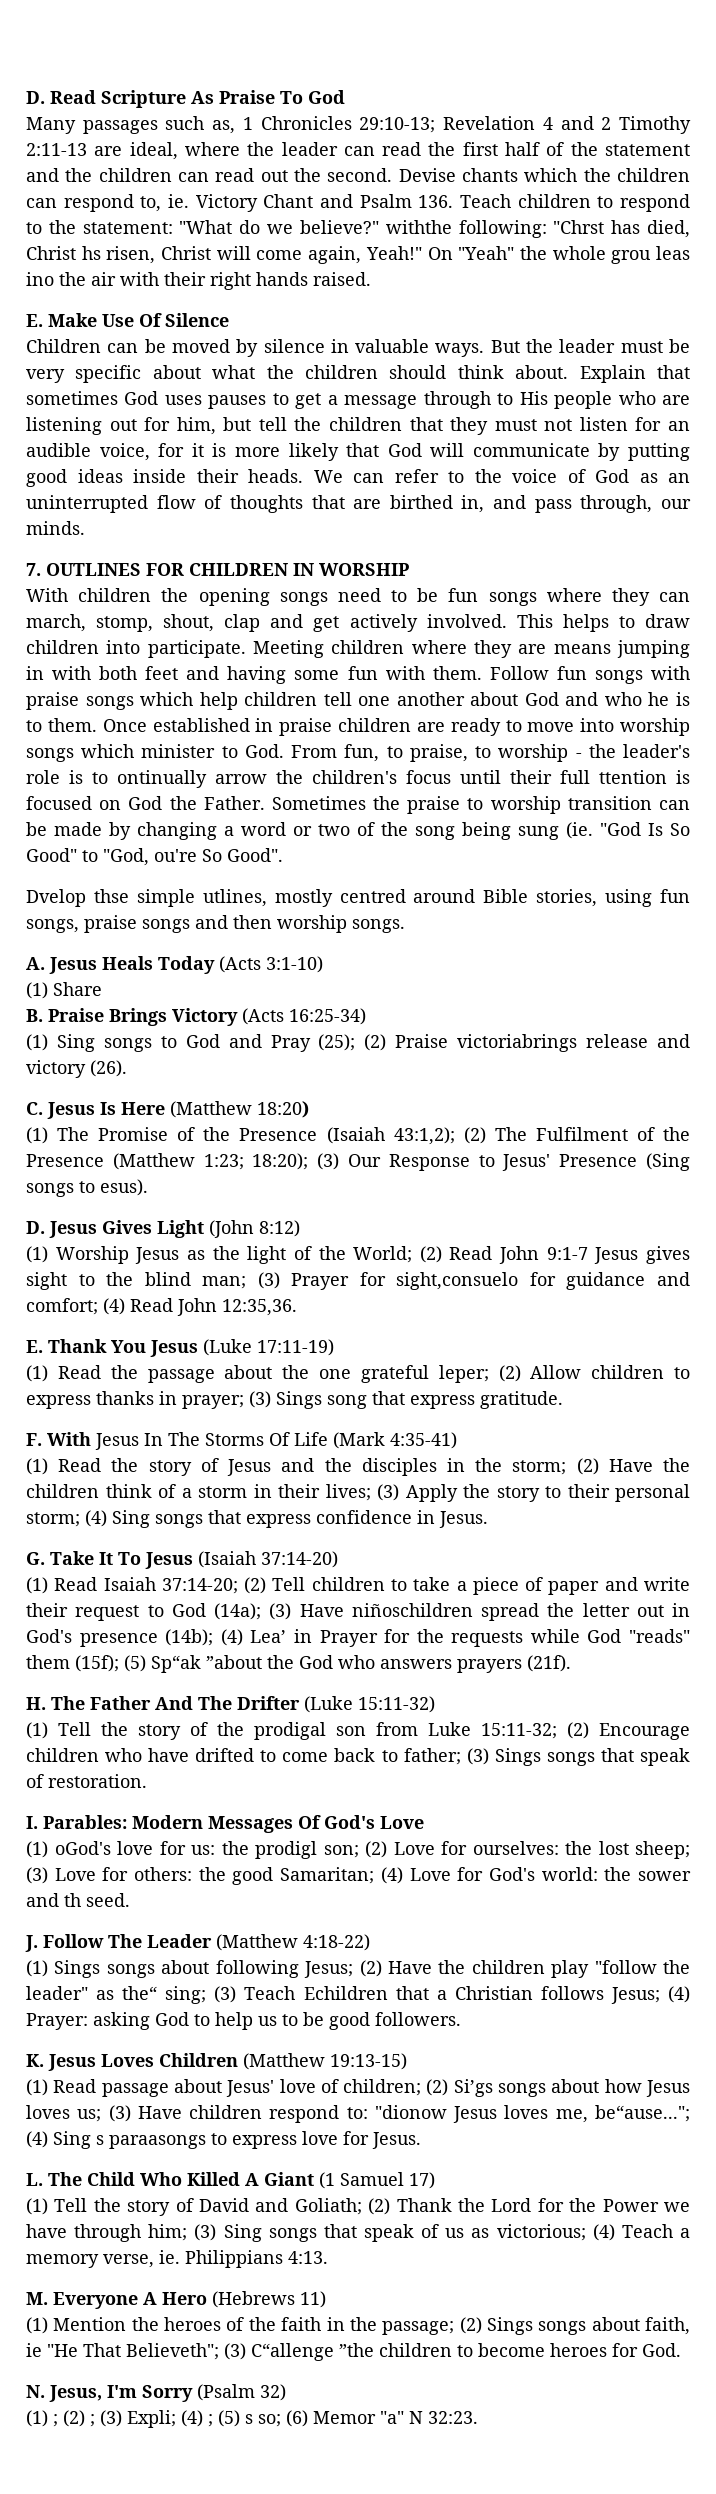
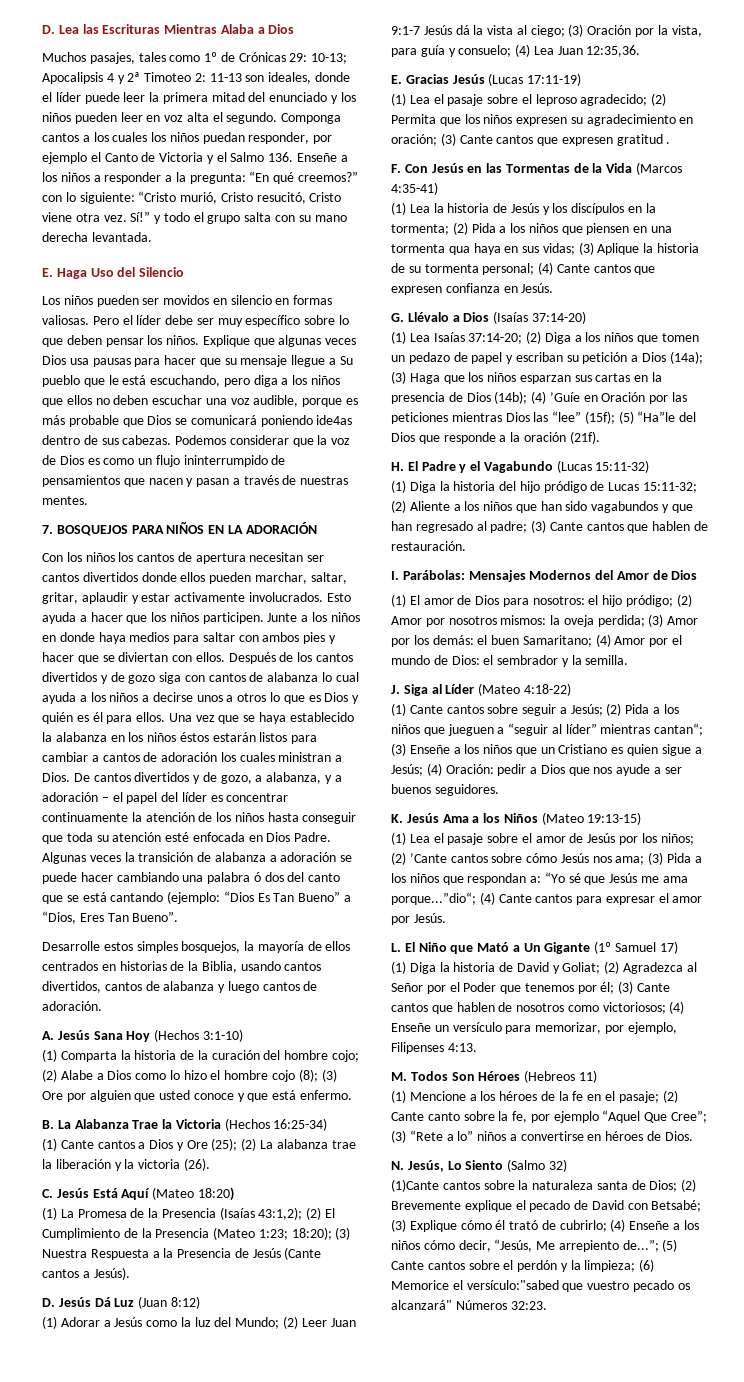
[26,90,345,108] [26,116,692,134] [26,142,690,160] [26,168,690,182] [26,194,690,212] [26,220,691,238] [26,246,691,264] [26,272,371,290] [26,313,229,327] [26,339,690,357] [26,365,690,383] [26,391,690,409] [26,417,690,435] [26,443,690,461] [26,469,690,487] [26,495,691,513] [26,521,85,535] [26,563,409,576] [26,588,690,606] [26,614,690,632] [26,640,690,658] [26,666,691,684] [26,692,691,710] [26,718,690,736] [26,744,691,762] [26,770,690,788] [26,796,690,814] [26,822,690,840] [26,848,283,866] [26,889,690,907] [26,915,405,933] [26,956,323,974] [26,982,102,999] [26,1008,366,1026] [26,1034,690,1052] [26,1060,127,1078] [26,1101,309,1119] [26,1127,690,1145] [26,1153,690,1171] [26,1179,148,1197] [26,1220,300,1238] [26,1246,690,1264] [26,1272,690,1290] [26,1298,297,1316] [26,1339,334,1357] [26,1365,690,1383] [26,1391,563,1409] [26,1432,457,1450] [26,1458,690,1476] [26,1484,690,1502] [26,1510,488,1528] [26,1551,338,1569] [26,1577,691,1595] [26,1603,690,1621] [26,1629,690,1647] [26,1655,571,1673] [26,1696,435,1713] [26,1722,690,1740] [26,1748,691,1766] [26,1774,147,1788] [26,1815,424,1833] [26,1841,690,1859] [26,1867,691,1885] [26,1893,130,1907] [25,1934,370,1952] [26,1960,690,1978] [26,1986,690,2004] [26,2012,461,2030] [26,2053,407,2071] [26,2079,690,2097] [26,2105,690,2123] [26,2131,421,2149] [26,2172,435,2189] [26,2198,690,2216] [26,2224,690,2242] [26,2250,328,2268] [26,2291,326,2309] [26,2317,690,2335] [26,2343,681,2361] [26,2384,286,2402] [26,2410,423,2428] D. Read Scripture As Praise To God // Many passages such as, 1 Chronicles 29:10-13; Revelation 4 and 2 Timothy 2:11-13 are ideal, where the leader can read the first half of the statement and the children can read out the second. Devise chants which the children can respond to, ie. Victory Chant and Psalm 136. Teach children to respond to the statement: "What do we believe?" withthe following: "Chrst has died, Christ hs risen, Christ will come again, Yeah!" On "Yeah" the whole grou leas ino the air with their right hands raised. // E. Make Use Of Silence // Children can be moved by silence in valuable ways. But the leader must be very specific about what the children should think about. Explain that sometimes God uses pauses to get a message through to His people who are listening out for him, but tell the children that they must not listen for an audible voice, for it is more likely that God will communicate by putting good ideas inside their heads. We can refer to the voice of God as an uninterrupted flow of thoughts that are birthed in, and pass through, our minds. // 7. OUTLINES FOR CHILDREN IN WORSHIP // With children the opening songs need to be fun songs where they can march, stomp, shout, clap and get actively involved. This helps to draw children into participate. Meeting children where they are means jumping in with both feet and having some fun with them. Follow fun songs with praise songs which help children tell one another about God and who he is to them. Once established in praise children are ready to move into worship songs which minister to God. From fun, to praise, to worship - the leader's role is to ontinually arrow the children's focus until their full ttention is focused on God the Father. Sometimes the praise to worship transition can be made by changing a word or two of the song being sung (ie. "God Is So Good" to "God, ou're So Good". // Dvelop thse simple utlines, mostly centred around Bible stories, using fun songs, praise songs and then worship songs. // A. Jesus Heals Today (Acts 3:1-10) // (1) Share // B. Praise Brings Victory (Acts 16:25-34) // (1) Sing songs to God and Pray (25); (2) Praise victoriabrings release and victory (26). // C. Jesus Is Here (Matthew 18:20) // (1) The Promise of the Presence (Isaiah 43:1,2); (2) The Fulfilment of the Presence (Matthew 1:23; 18:20); (3) Our Response to Jesus' Presence (Sing songs to esus). // D. Jesus Gives Light (John 8:12) // (1) Worship Jesus as the light of the World; (2) Read John 9:1-7 Jesus gives sight to the blind man; (3) Prayer for sight,consuelo for guidance and comfort; (4) Read John 12:35,36. // E. Thank You Jesus (Luke 17:11-19) // (1) Read the passage about the one grateful leper; (2) Allow children to express thanks in prayer; (3) Sings song that express gratitude. // F. With Jesus In The Storms Of Life (Mark 4:35-41) // (1) Read the story of Jesus and the disciples in the storm; (2) Have the children think of a storm in their lives; (3) Apply the story to their personal storm; (4) Sing songs that express confidence in Jesus. // G. Take It To Jesus (Isaiah 37:14-20) // (1) Read Isaiah 37:14-20; (2) Tell children to take a piece of paper and write their request to God (14a); (3) Have niñoschildren spread the letter out in God's presence (14b); (4) Lea’ in Prayer for the requests while God "reads" them (15f); (5) Sp“ak ”about the God who answers prayers (21f). // H. The Father And The Drifter (Luke 15:11-32) // (1) Tell the story of the prodigal son from Luke 15:11-32; (2) Encourage children who have drifted to come back to father; (3) Sings songs that speak of restoration. // I. Parables: Modern Messages Of God's Love // (1) oGod's love for us: the prodigl son; (2) Love for ourselves: the lost sheep; (3) Love for others: the good Samaritan; (4) Love for God's world: the sower and th seed. // J. Follow The Leader (Matthew 4:18-22) // (1) Sings songs about following Jesus; (2) Have the children play "follow the leader" as the“ sing; (3) Teach Echildren that a Christian follows Jesus; (4) Prayer: asking God to help us to be good followers. // K. Jesus Loves Children (Matthew 19:13-15) // (1) Read passage about Jesus' love of children; (2) Si’gs songs about how Jesus loves us; (3) Have children respond to: "dionow Jesus loves me, be“ause..."; (4) Sing s paraasongs to express love for Jesus. // L. The Child Who Killed A Giant (1 Samuel 17) // (1) Tell the story of David and Goliath; (2) Thank the Lord for the Power we have through him; (3) Sing songs that speak of us as victorious; (4) Teach a memory verse, ie. Philippians 4:13. // M. Everyone A Hero (Hebrews 11) // (1) Mention the heroes of the faith in the passage; (2) Sings songs about faith, ie "He That Believeth"; (3) C“allenge ”the children to become heroes for God. // N. Jesus, I'm Sorry (Psalm 32) // (1) ; (2) ; (3) Expli; (4) ; (5) s so; (6) Memor "a" N -> [42,24,295,34] [42,52,348,64] [42,72,351,84] [42,92,356,104] [42,112,342,124] [42,132,333,144] [42,152,348,164] [42,171,359,184] [42,191,342,204] [42,211,347,224] [42,232,152,242] [42,267,185,279] [42,295,333,307] [42,315,350,327] [42,335,357,347] [42,355,353,367] [42,375,341,387] [42,395,359,407] [42,415,353,427] [42,435,351,447] [42,455,286,467] [42,475,349,487] [42,496,88,505] [42,521,317,536] [42,552,325,564] [42,572,347,584] [42,592,351,604] [42,612,360,624] [42,632,337,644] [42,652,354,664] [42,672,359,684] [42,692,360,704] [42,712,354,724] [42,732,318,744] [42,752,343,762] [42,772,342,784] [42,792,289,804] [42,812,357,824] [42,832,332,844] [42,852,353,864] [42,872,341,884] [42,891,352,904] [42,911,179,924] [42,941,351,953] [42,961,322,973] [42,981,318,993] [42,1001,102,1011] [42,1029,243,1042] [42,1049,360,1062] [42,1069,337,1082] [42,1090,353,1102] [42,1118,328,1131] [42,1138,356,1151] [42,1158,210,1171] [42,1187,234,1201] [42,1207,336,1220] [42,1227,351,1240] [42,1247,322,1260] [42,1267,130,1280] [42,1296,200,1309] [42,1316,356,1329] [391,24,702,37] [391,44,641,57] [391,73,582,86] [391,93,667,106] [391,114,694,126] [391,133,671,146] [391,162,683,175] [391,182,438,195] [391,202,656,215] [391,222,673,235] [391,242,700,255] [391,262,656,275] [391,283,554,295] [391,311,586,324] [391,331,699,344] [391,351,703,364] [391,371,663,384] [391,391,688,404] [391,411,697,424] [391,431,600,444] [391,460,650,473] [391,480,698,493] [391,500,693,513] [391,520,709,533] [391,541,466,551] [391,570,698,582] [391,594,692,607] [391,614,699,627] [391,634,683,647] [391,655,629,667] [391,683,571,696] [391,703,679,716] [391,723,704,736] [391,743,702,756] [391,763,682,776] [391,784,499,796] [391,812,642,825] [391,832,694,845] [391,852,702,865] [391,872,688,885] [391,892,703,905] [391,913,446,925] [391,941,678,954] [391,961,697,974] [391,981,671,994] [391,1001,685,1014] [391,1022,677,1034] [391,1042,477,1054] [391,1070,597,1083] [391,1090,678,1103] [391,1110,708,1123] [391,1130,693,1143] [391,1159,567,1172] [391,1179,697,1192] [391,1200,702,1212] [391,1219,699,1232] [391,1239,678,1252] [391,1259,655,1272] [391,1280,690,1292] [391,1300,507,1310] D. Lea las Escrituras Mientras Alaba a Dios // Muchos pasajes, tales como 1º de Crónicas 29: 10-13; Apocalipsis 4 y 2ª Timoteo 2: 11-13 son ideales, donde el líder puede leer la primera mitad del enunciado y los niños pueden leer en voz alta el segundo. Componga cantos a los cuales los niños puedan responder, por ejemplo el Canto de Victoria y el Salmo 136. Enseñe a los niños a responder a la pregunta: “En qué creemos?” con lo siguiente: “Cristo murió, Cristo resucitó, Cristo viene otra vez. Sí!” y todo el grupo salta con su mano derecha levantada. // E. Haga Uso del Silencio // Los niños pueden ser movidos en silencio en formas valiosas. Pero el líder debe ser muy específico sobre lo que deben pensar los niños. Explique que algunas veces Dios usa pausas para hacer que su mensaje llegue a Su pueblo que le está escuchando, pero diga a los niños que ellos no deben escuchar una voz audible, porque es más probable que Dios se comunicará poniendo ide4as dentro de sus cabezas. Podemos considerar que la voz de Dios es como un flujo ininterrumpido de pensamientos que nacen y pasan a través de nuestras mentes. // 7. BOSQUEJOS PARA NIÑOS EN LA ADORACIÓN // Con los niños los cantos de apertura necesitan ser cantos divertidos donde ellos pueden marchar, saltar, gritar, aplaudir y estar activamente involucrados. Esto ayuda a hacer que los niños participen. Junte a los niños en donde haya medios para saltar con ambos pies y hacer que se diviertan con ellos. Después de los cantos divertidos y de gozo siga con cantos de alabanza lo cual ayuda a los niños a decirse unos a otros lo que es Dios y quién es él para ellos. Una vez que se haya establecido la alabanza en los niños éstos estarán listos para cambiar a cantos de adoración los cuales ministran a Dios. De cantos divertidos y de gozo, a alabanza, y a adoración – el papel del líder es concentrar continuamente la atención de los niños hasta conseguir que toda su atención esté enfocada en Dios Padre. Algunas veces la transición de alabanza a adoración se puede hacer cambiando una palabra ó dos del canto que se está cantando (ejemplo: “Dios Es Tan Bueno” a “Dios, Eres Tan Bueno”. // Desarrolle estos simples bosquejos, la mayoría de ellos centrados en historias de la Biblia, usando cantos divertidos, cantos de alabanza y luego cantos de adoración. // A. Jesús Sana Hoy (Hechos 3:1-10) // (1) Comparta la historia de la curación del hombre cojo; (2) Alabe a Dios como lo hizo el hombre cojo (8); (3) Ore por alguien que usted conoce y que está enfermo. // B. La Alabanza Trae la Victoria (Hechos 16:25-34) // (1) Cante cantos a Dios y Ore (25); (2) La alabanza trae la liberación y la victoria (26). // C. Jesús Está Aquí (Mateo 18:20) // (1) La Promesa de la Presencia (Isaías 43:1,2); (2) El Cumplimiento de la Presencia (Mateo 1:23; 18:20); (3) Nuestra Respuesta a la Presencia de Jesús (Cante cantos a Jesús). // D. Jesús Dá Luz (Juan 8:12) // (1) Adorar a Jesús como la luz del Mundo; (2) Leer Juan 9:1-7 Jesús dá la vista al ciego; (3) Oración por la vista, para guía y consuelo; (4) Lea Juan 12:35,36. // E. Gracias Jesús (Lucas 17:11-19) // (1) Lea el pasaje sobre el leproso agradecido; (2) Permita que los niños expresen su agradecimiento en oración; (3) Cante cantos que expresen gratitud . // F. Con Jesús en las Tormentas de la Vida (Marcos 4:35-41) // (1) Lea la historia de Jesús y los discípulos en la tormenta; (2) Pida a los niños que piensen en una tormenta qua haya en sus vidas; (3) Aplique la historia de su tormenta personal; (4) Cante cantos que expresen confianza en Jesús. // G. Llévalo a Dios (Isaías 37:14-20) // (1) Lea Isaías 37:14-20; (2) Diga a los niños que tomen un pedazo de papel y escriban su petición a Dios (14a); (3) Haga que los niños esparzan sus cartas en la presencia de Dios (14b); (4) ’Guíe en Oración por las peticiones mientras Dios las “lee” (15f); (5) “Ha”le del Dios que responde a la oración (21f). // H. El Padre y el Vagabundo (Lucas 15:11-32) // (1) Diga la historia del hijo pródigo de Lucas 15:11-32; (2) Aliente a los niños que han sido vagabundos y que han regresado al padre; (3) Cante cantos que hablen de restauración. // I. Parábolas: Mensajes Modernos del Amor de Dios // (1) El amor de Dios para nosotros: el hijo pródigo; (2) Amor por nosotros mismos: la oveja perdida; (3) Amor por los demás: el buen Samaritano; (4) Amor por el mundo de Dios: el sembrador y la semilla. // J. Siga al Líder (Mateo 4:18-22) // (1) Cante cantos sobre seguir a Jesús; (2) Pida a los niños que jueguen a “seguir al líder” mientras cantan“; (3) Enseñe a los niños que un Cristiano es quien sigue a Jesús; (4) Oración: pedir a Dios que nos ayude a ser buenos seguidores. // K. Jesús Ama a los Niños (Mateo 19:13-15) // (1) Lea el pasaje sobre el amor de Jesús por los niños; (2) ’Cante cantos sobre cómo Jesús nos ama; (3) Pida a los niños que respondan a: “Yo sé que Jesús me ama porque...”dio“; (4) Cante cantos para expresar el amor por Jesús. // L. El Niño que Mató a Un Gigante (1º Samuel 17) // (1) Diga la historia de David y Goliat; (2) Agradezca al Señor por el Poder que tenemos por él; (3) Cante cantos que hablen de nosotros como victoriosos; (4) Enseñe un versículo para memorizar, por ejemplo, Filipenses 4:13. // M. Todos Son Héroes (Hebreos 11) // (1) Mencione a los héroes de la fe en el pasaje; (2) Cante canto sobre la fe, por ejemplo “Aquel Que Cree”; (3) “Rete a lo” niños a convertirse en héroes de Dios. // N. Jesús, Lo Siento (Salmo 32) // (1)Cante cantos sobre la naturaleza santa de Dios; (2) Brevemente explique el pecado de David con Betsabé; (3) Explique cómo él trató de cubrirlo; (4) Enseñe a los niños cómo decir, “Jesús, Me arrepiento de...”; (5) Cante cantos sobre el perdón y la limpieza; (6) Memorice el versículo:"sabed que vuestro pecado os alcanzará" Números

